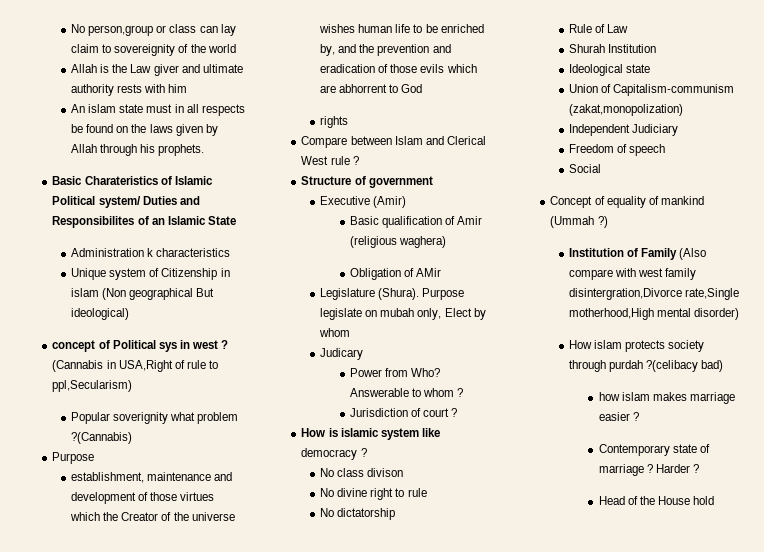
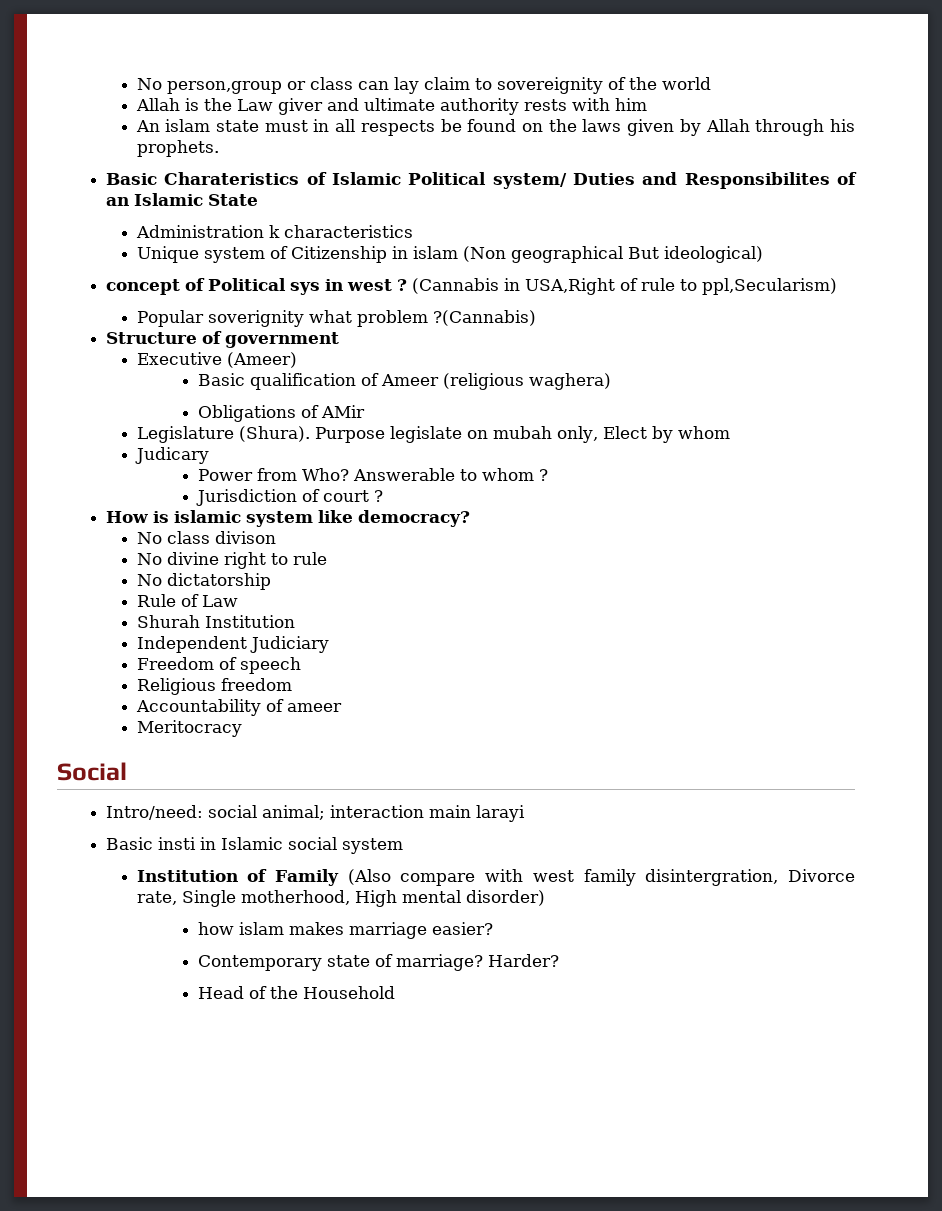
[52,452,95,464] [71,472,233,483] [71,492,215,504] [70,512,235,521] [319,24,484,33] [320,44,451,56] [320,64,477,73] [320,84,423,93] [320,116,349,128] [301,136,486,148] [301,156,359,165] // Purpose // establishment, maintenance and development of those virtues which the Creator of the universe wishes human life to be enriched by, and the prevention and eradication of those evils which are abhorrent to God // rights // Compare between Islam and Clerical West rule ? -> (536, 318) none
[373,196,407,208] (Amir) -> [226,352,297,368] (Ameer)
[457,216,483,225] Amir -> [381,374,440,386] Ameer
[349,268,401,280] Obligation -> [198,405,297,422] Obligations
[301,448,367,460] democracy ? -> [357,510,470,527] democracy?
[569,64,651,76] [569,84,735,96] [569,104,684,116] // Ideological state // Union of Capitalism-communism (zakat,monopolization) -> (295, 621) none
[569,164,602,173] [550,196,704,208] [550,216,608,228] Social // Concept of equality of mankind (Ummah ?) -> [136,678,292,695] [135,699,342,716] [136,720,242,737] [57,762,127,781] [105,805,525,822] [105,837,403,854] Religious freedom // Accountability of ameer // Meritocracy // Social // Intro/need: social animal; interaction main larayi // Basic insti in Islamic social system
[569,288,740,300] [569,308,740,320] [569,340,705,352] [569,360,724,372] disintergration,Divorce rate,Single motherhood,High mental disorder) // How islam protects society through purdah ?(celibacy bad) -> [645,869,855,886] [136,890,545,907] disintergration, Divorce rate, Single motherhood, High mental disorder)
[598,412,639,421] easier ? -> [432,922,494,935] easier?
[598,464,700,476] marriage ? Harder ? -> [396,954,560,971] marriage? Harder?
[658,496,715,505] House hold -> [303,986,396,999] Household

